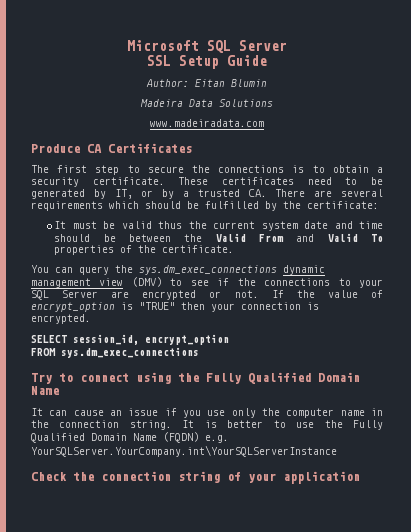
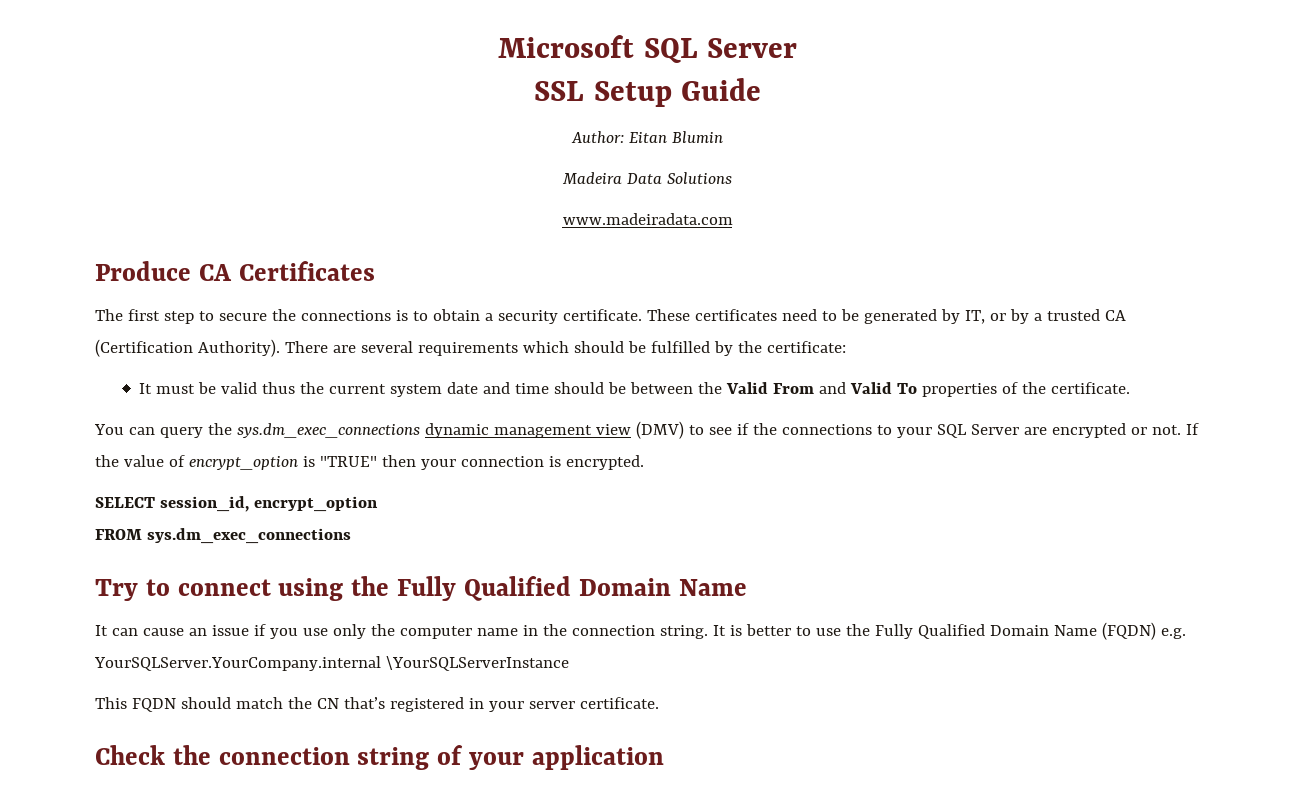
[248,189,267,197] CA. -> [1104,310,1126,321] [95,339,280,357] CA (Certification Authority).
[31,445,337,457] YourSQLServer.YourCompany.int\YourSQLServerInstance -> [94,656,569,671] [95,697,659,712] YourSQLServer.YourCompany.internal \YourSQLServerInstance // This FQDN should match the CN that’s registered in your server certificate.

